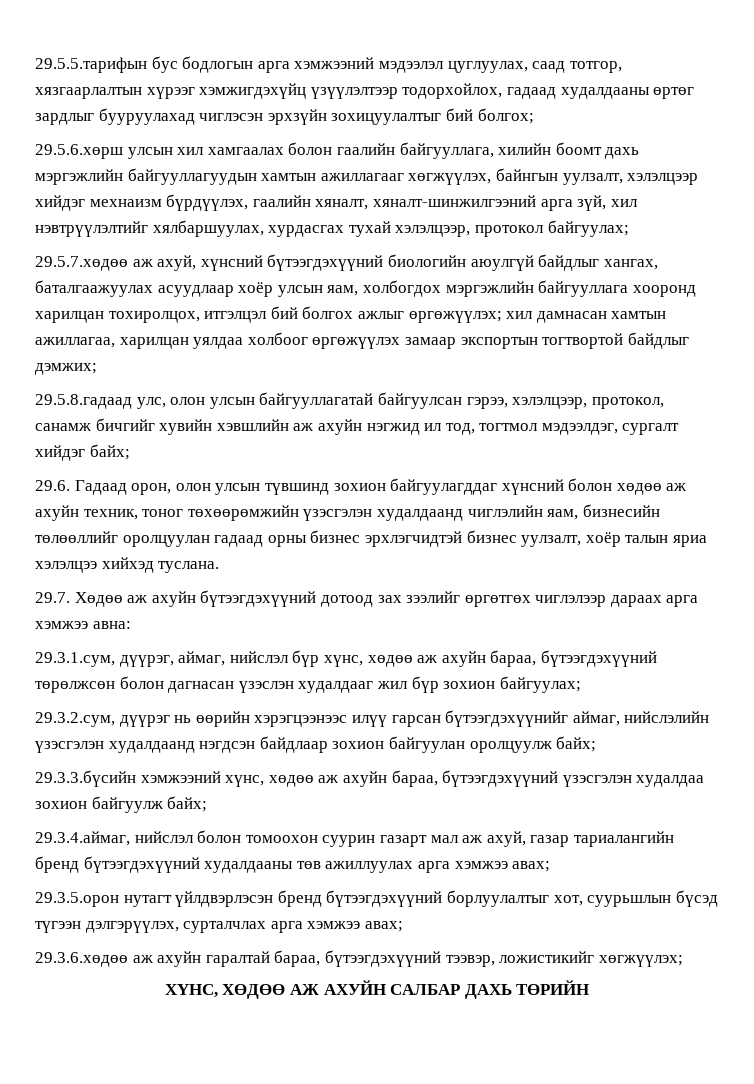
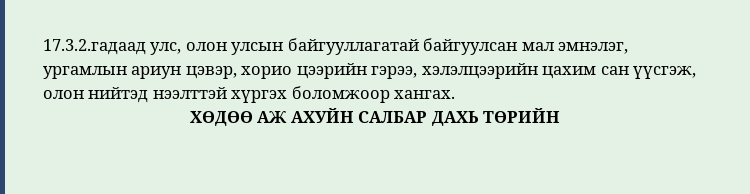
[35,56,622,73] [35,83,695,99] [35,108,534,125] [35,142,640,159] [35,168,699,185] [35,194,638,211] [35,220,629,237] [35,254,658,271] [35,280,696,297] [35,306,667,323] [35,332,689,349] [35,363,97,375] [35,394,132,409] 29.5.5.тарифын бус бодлогын арга хэмжээний мэдээлэл цуглуулах, саад тотгор, хязгаарлалтын хүрээг хэмжигдэхүйц үзүүлэлтээр тодорхойлох, гадаад худалдааны өртөг зардлыг бууруулахад чиглэсэн эрхзүйн зохицуулалтыг бий болгох; // 29.5.6.хөрш улсын хил хамгаалах болон гаалийн байгууллага, хилийн боомт дахь мэргэжлийн байгууллагуудын хамтын ажиллагааг хөгжүүлэх, байнгын уулзалт, хэлэлцээр хийдэг мехнаизм бүрдүүлэх, гаалийн хяналт, хяналт-шинжилгээний арга зүй, хил нэвтрүүлэлтийг хялбаршуулах, хурдасгах тухай хэлэлцээр, протокол байгуулах; // 29.5.7.хөдөө аж ахуй, хүнсний бүтээгдэхүүний биологийн аюулгүй байдлыг хангах, баталгаажуулах асуудлаар хоёр улсын яам, холбогдох мэргэжлийн байгууллага хооронд харилцан тохиролцох, итгэлцэл бий болгох ажлыг өргөжүүлэх; хил дамнасан хамтын ажиллагаа, харилцан уялдаа холбоог өргөжүүлэх замаар экспортын тогтвортой байдлыг дэмжих; // 29.5.8.гадаад -> [43,39,146,55] 17.3.2.гадаад
[466,397,664,409] [35,418,680,435] [35,444,130,461] [35,478,687,495] [35,504,660,521] [35,530,707,547] [35,557,220,573] [35,590,699,607] [35,621,131,629] [35,650,657,667] [35,676,581,693] [35,710,710,727] [35,736,597,753] [35,770,705,787] [35,796,208,813] [35,830,674,847] [35,856,551,873] [35,890,718,907] [35,921,403,933] [35,950,683,967] [164,984,218,998] гэрээ, хэлэлцээр, протокол, санамж бичгийг хувийн хэвшлийн аж ахуйн нэгжид ил тод, тогтмол мэдээлдэг, сургалт хийдэг байх; // 29.6. Гадаад орон, олон улсын түвшинд зохион байгуулагддаг хүнсний болон хөдөө аж ахуйн техник, тоног төхөөрөмжийн үзэсгэлэн худалдаанд чиглэлийн яам, бизнесийн төлөөллийг оролцуулан гадаад орны бизнес эрхлэгчидтэй бизнес уулзалт, хоёр талын яриа хэлэлцээ хийхэд туслана. // 29.7. Хөдөө аж ахуйн бүтээгдэхүүний дотоод зах зээлийг өргөтгөх чиглэлээр дараах арга хэмжээ авна: // 29.3.1.сум, дүүрэг, аймаг, нийслэл бүр хүнс, хөдөө аж ахуйн бараа, бүтээгдэхүүний төрөлжсөн болон дагнасан үзэслэн худалдааг жил бүр зохион байгуулах; // 29.3.2.сум, дүүрэг нь өөрийн хэрэгцээнээс илүү гарсан бүтээгдэхүүнийг аймаг, нийслэлийн үзэсгэлэн худалдаанд нэгдсэн байдлаар зохион байгуулан оролцуулж байх; // 29.3.3.бүсийн хэмжээний хүнс, хөдөө аж ахуйн бараа, бүтээгдэхүүний үзэсгэлэн худалдаа зохион байгуулж байх; // 29.3.4.аймаг, нийслэл болон томоохон суурин газарт мал аж ахуй, газар тариалангийн бренд бүтээгдэхүүний худалдааны төв ажиллуулах арга хэмжээ авах; // 29.3.5.орон нутагт үйлдвэрлэсэн бренд бүтээгдэхүүний борлуулалтыг хот, суурьшлын бүсэд түгээн дэлгэрүүлэх, сурталчлах арга хэмжээ авах; // 29.3.6.хөдөө аж ахуйн гаралтай бараа, бүтээгдэхүүний тээвэр, ложистикийг хөгжүүлэх; // ХҮНС, -> [521,42,629,54] [43,63,697,79] [43,86,456,103] мал эмнэлэг, ургамлын ариун цэвэр, хорио цээрийн гэрээ, хэлэлцээрийн цахим сан үүсгэж, олон нийтэд нээлттэй хүргэх боломжоор хангах. //

